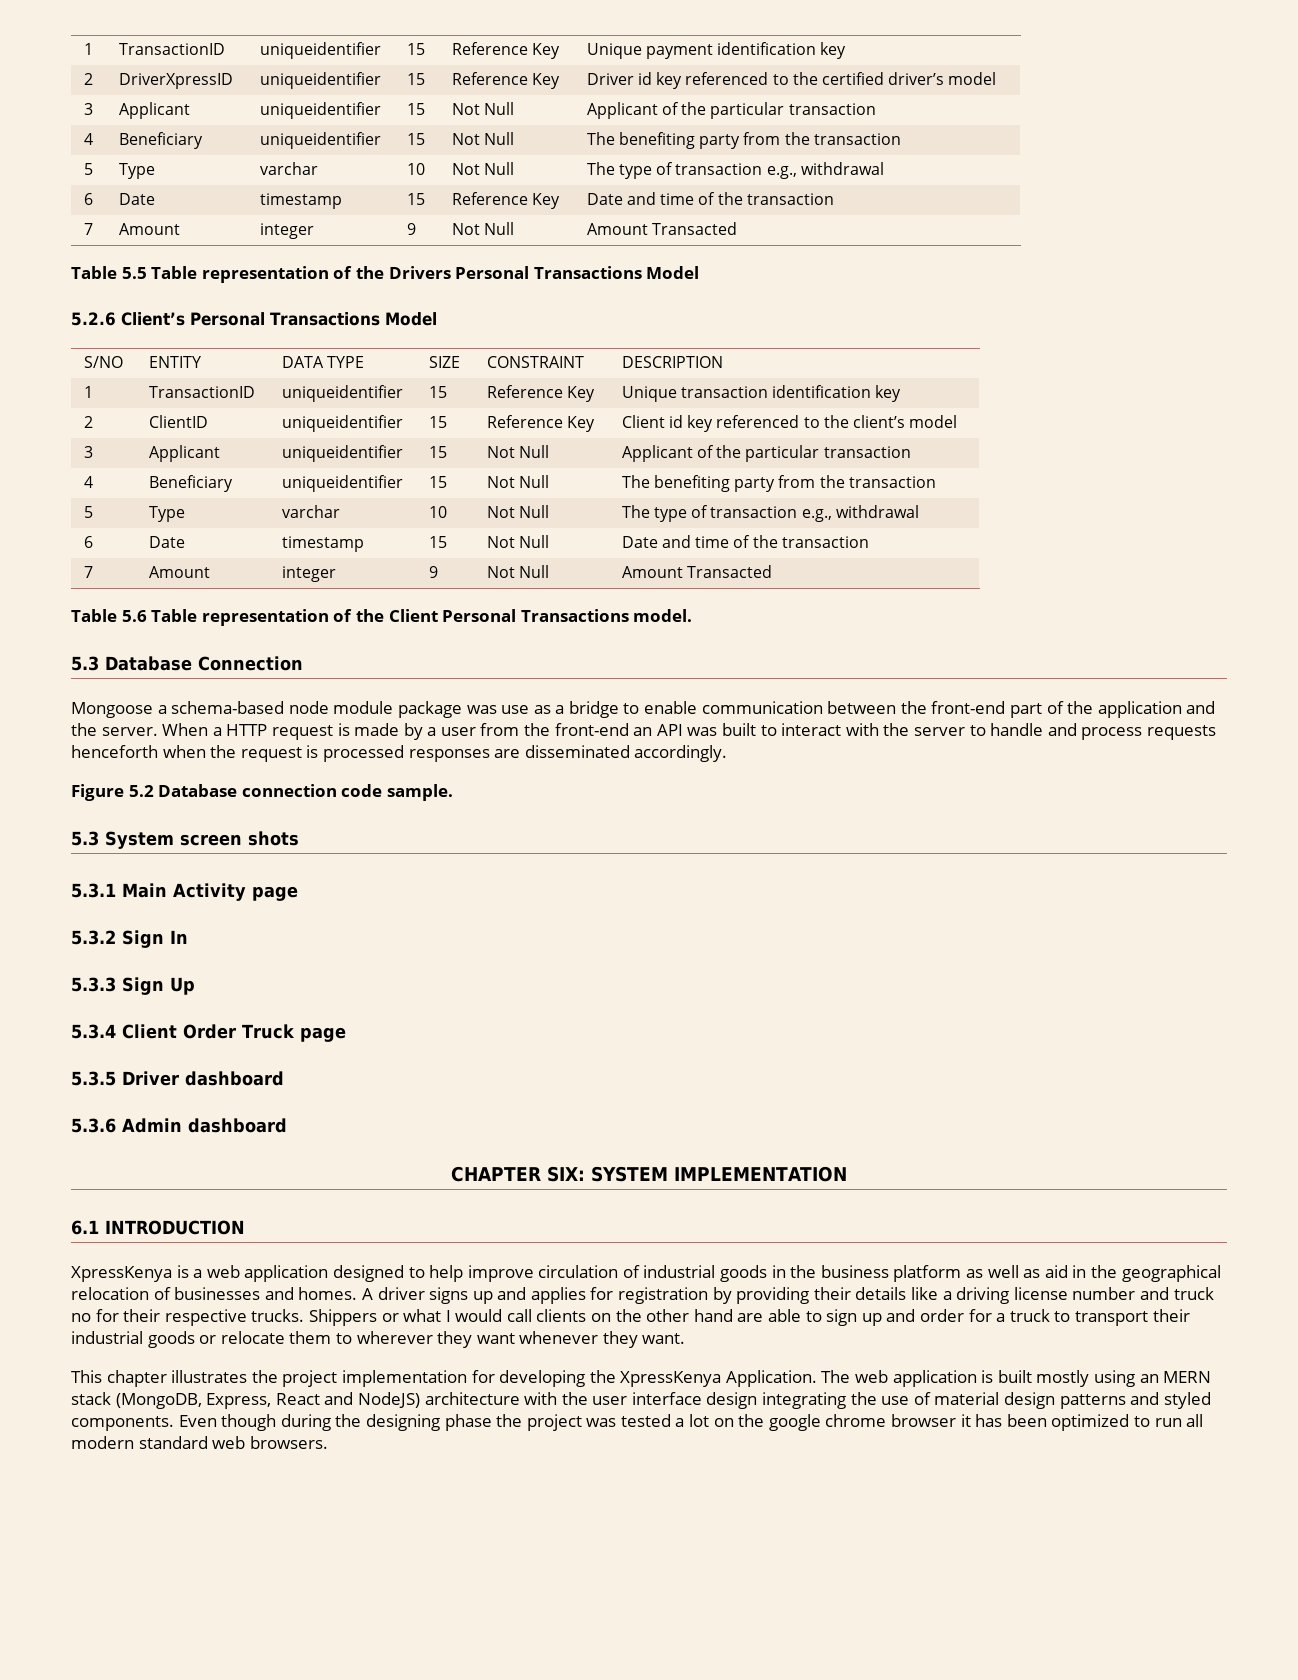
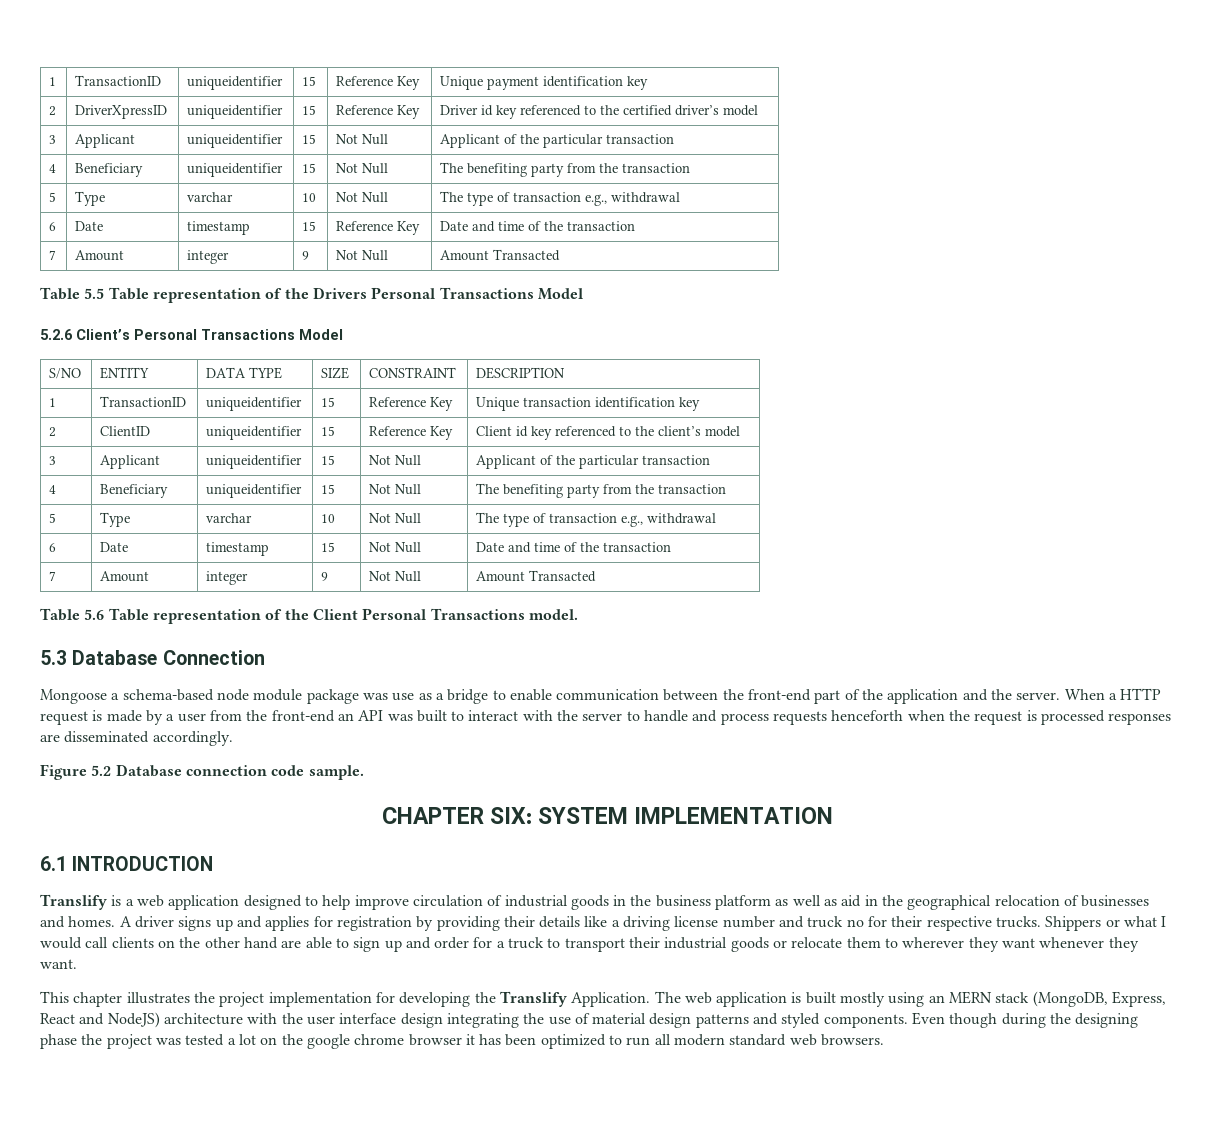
[71,831,299,849] [71,883,298,901] [71,930,188,948] [71,977,195,995] [71,1024,346,1042] [71,1071,284,1086] [71,1118,287,1133] // 5.3 System screen shots // 5.3.1 Main Activity page // 5.3.2 Sign In // 5.3.3 Sign Up // 5.3.4 Client Order Truck page // 5.3.5 Driver dashboard // 5.3.6 Admin dashboard -> (364, 772) none
[71,1266,172,1282] XpressKenya -> [40,894,107,910] Translify
[620,1371,722,1387] XpressKenya -> [499,991,567,1007] Translify

